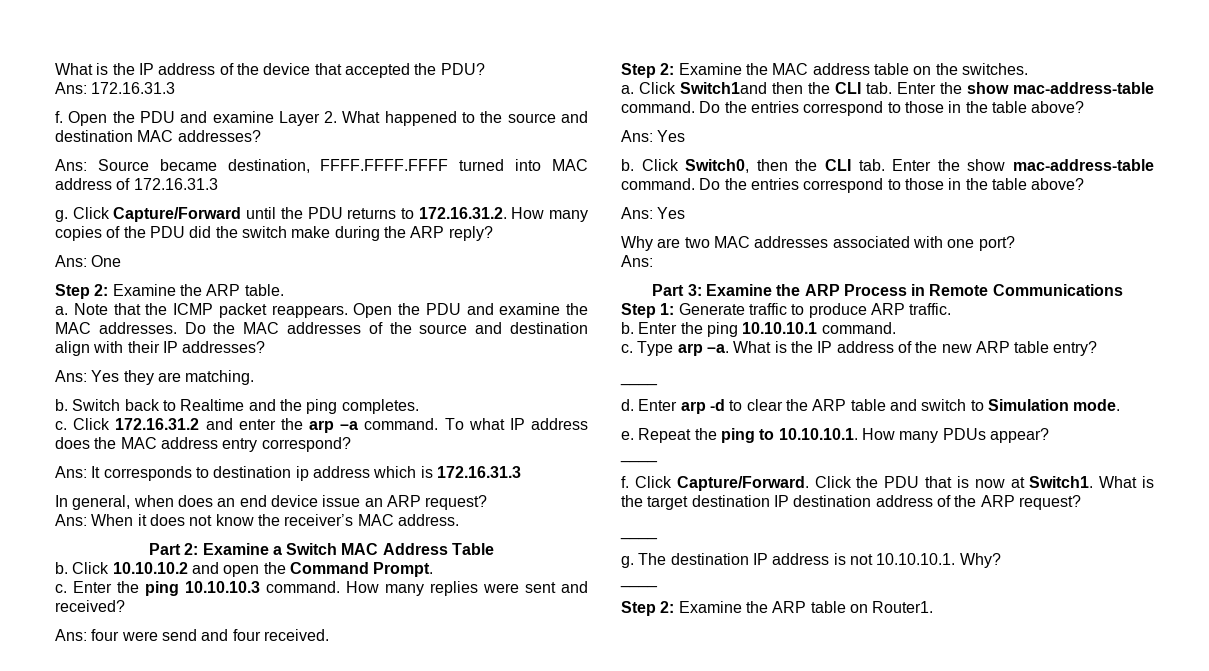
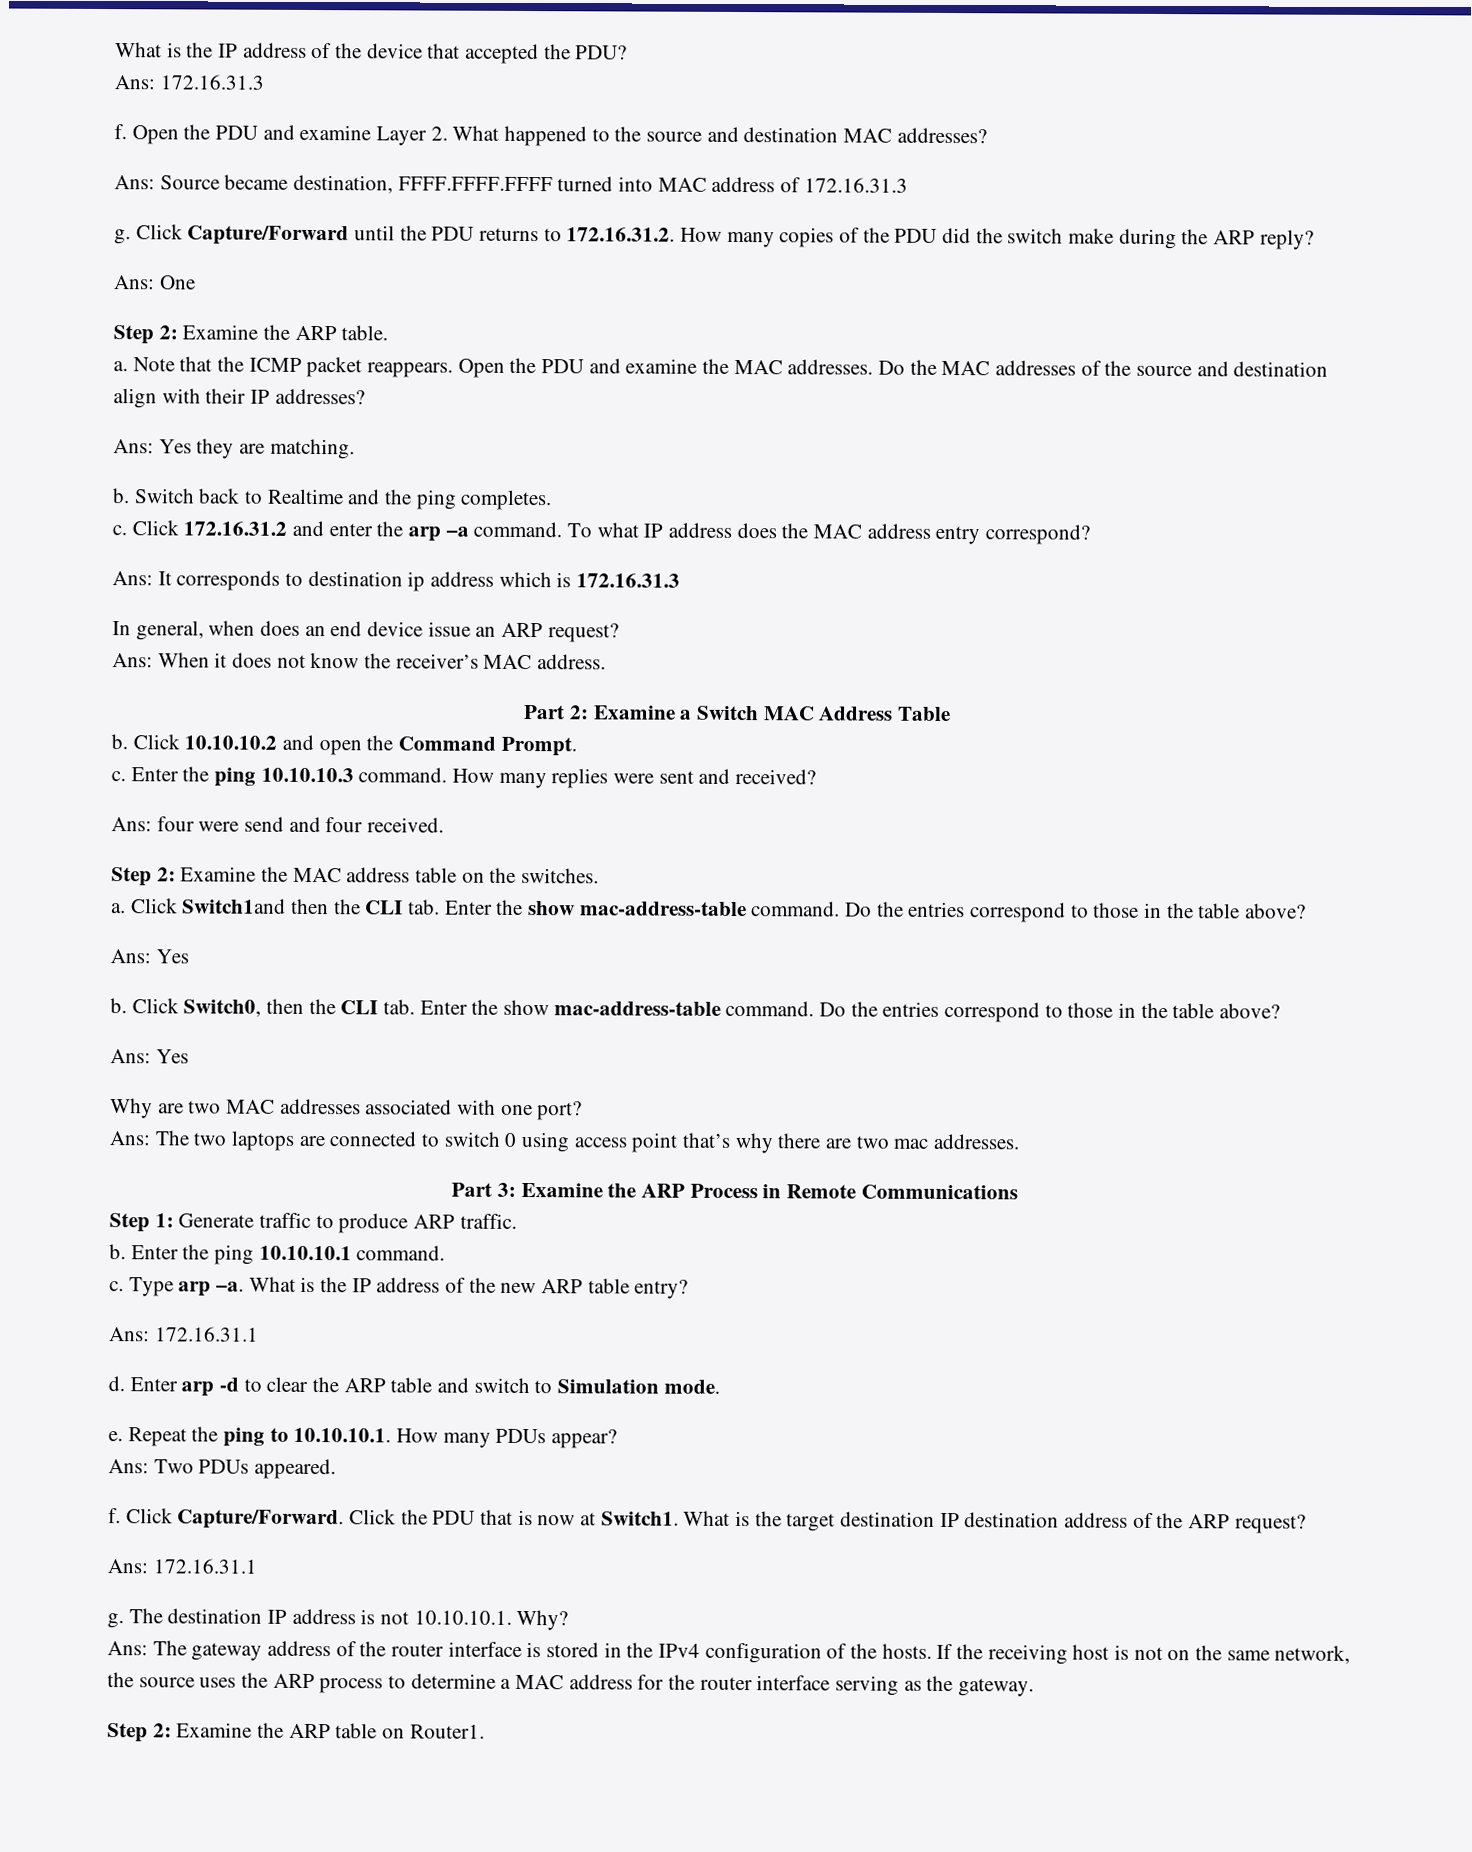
(653, 261) none -> [154,1130,1021,1154] The two laptops are connected to switch 0 using access point that’s why there are two mac addresses.
[620,382,658,386] ____ -> [109,1326,259,1342] Ans: 172.16.31.1
[620,459,658,463] ____ -> [108,1458,337,1480] Ans: Two PDUs appeared.
[620,536,658,540] ____ -> [107,1558,258,1574] Ans: 172.16.31.1
[620,584,658,588] ____ -> [107,1640,1351,1665] [107,1672,1035,1697] Ans: The gateway address of the router interface is stored in the IPv4 configuration of the hosts. If the receiving host is not on the same network, the source uses the ARP process to determine a MAC address for the router interface serving as the gateway.

